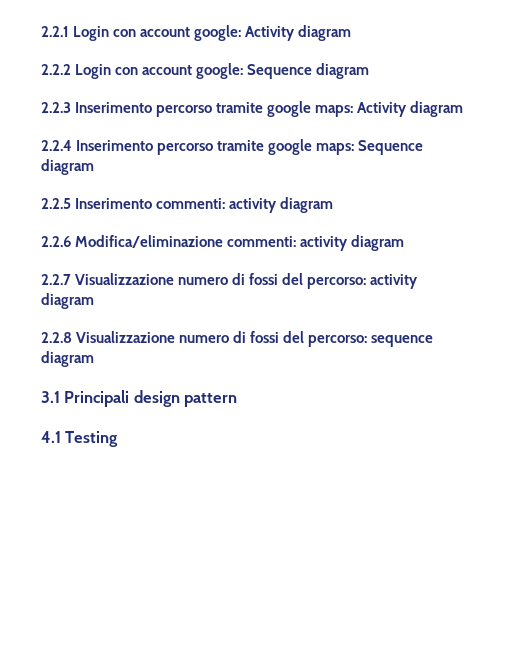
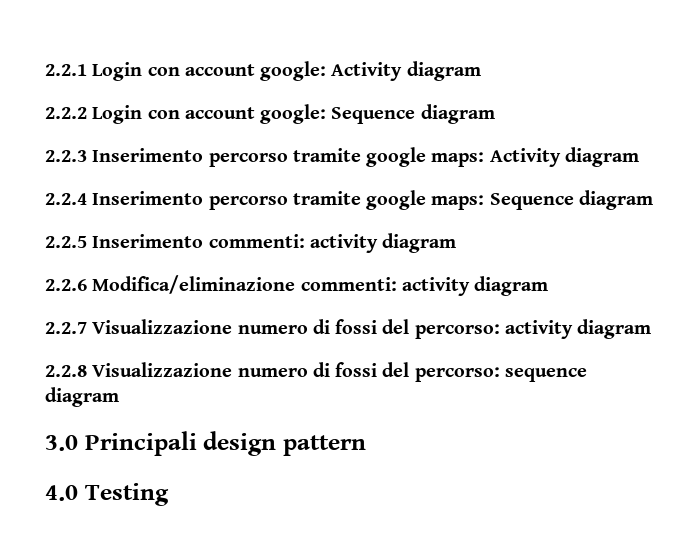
[41,391,60,403] 3.1 -> [45,435,78,451] 3.0
[41,431,61,443] 4.1 -> [45,485,78,501] 4.0

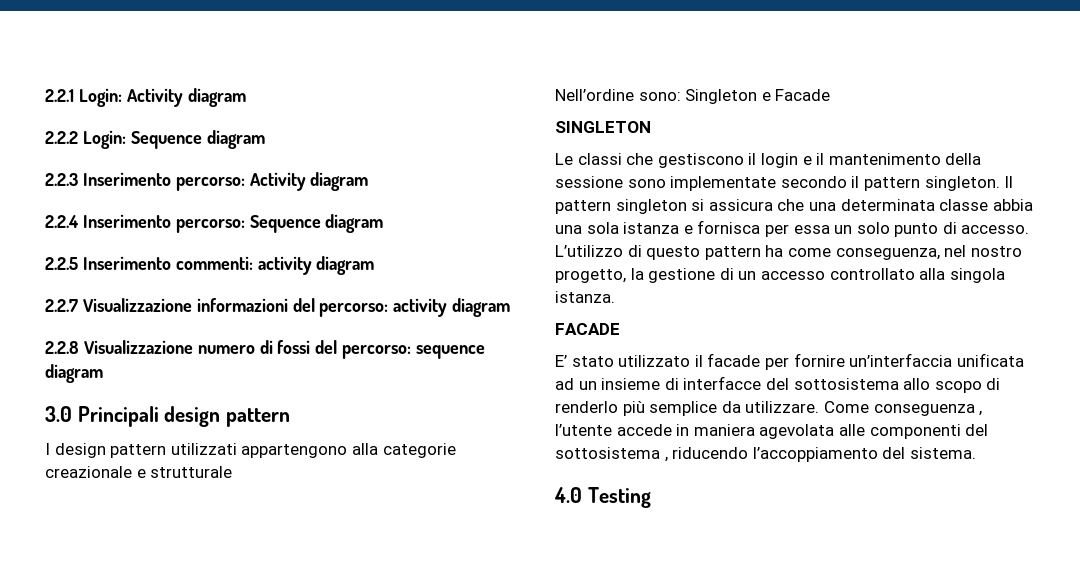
[92,61,327,81] Login con account google: -> [78,88,122,107] Login:
[92,104,327,124] Login con account google: -> [82,130,126,149] Login:
[208,147,485,167] percorso tramite google maps: -> [175,177,245,191] percorso:
[208,190,485,210] percorso tramite google maps: -> [175,219,245,233] percorso:
[45,275,549,296] // 2.2.6 Modifica/eliminazione commenti: activity diagram -> (375, 265) none
[237,319,378,334] numero di fossi -> [196,298,288,312] informazioni
(366, 445) none -> [45,443,456,458] [45,466,233,478] [555,89,831,104] [555,121,651,133] [555,153,982,168] [555,176,1014,191] [555,199,1033,214] [555,220,1030,237] [555,245,1022,260] [555,268,1005,283] [555,291,615,303] [555,323,620,335] [555,353,1024,370] [555,376,1001,393] [555,401,983,416] [555,424,989,439] [555,447,976,462] // I design pattern utilizzati appartengono alla categorie creazionale e strutturale // Nell’ordine sono: Singleton e Facade // SINGLETON // Le classi che gestiscono il login e il mantenimento della sessione sono implementate secondo il pattern singleton. Il pattern singleton si assicura che una determinata classe abbia una sola istanza e fornisca per essa un solo punto di accesso. L’utilizzo di questo pattern ha come conseguenza, nel nostro progetto, la gestione di un accesso controllato alla singola istanza. // FACADE // E’ stato utilizzato il facade per fornire un’interfaccia unificata ad un insieme di interfacce del sottosistema allo scopo di renderlo più semplice da utilizzare. Come conseguenza , l’utente accede in maniera agevolata alle componenti del sottosistema , riducendo l’accoppiamento del sistema.

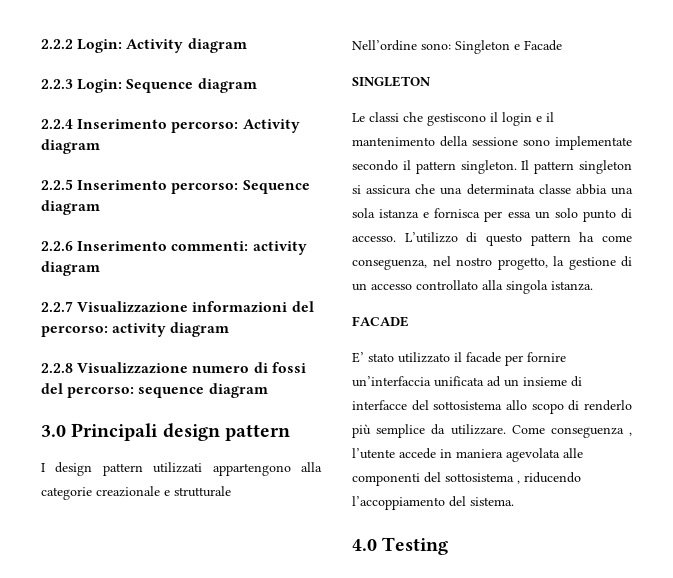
[45,89,74,102] 2.2.1 -> [41,39,73,49] 2.2.2
[45,131,78,144] 2.2.2 -> [41,79,73,89] 2.2.3
[45,173,78,186] 2.2.3 -> [41,119,73,129] 2.2.4
[45,215,79,228] 2.2.4 -> [41,179,73,190] 2.2.5
[45,257,78,270] 2.2.5 -> [41,241,73,251] 2.2.6

